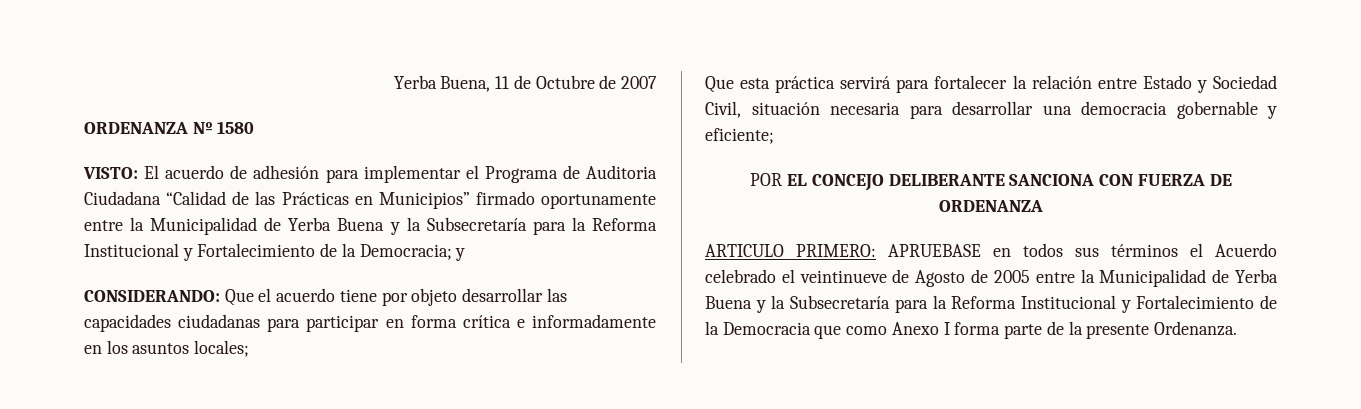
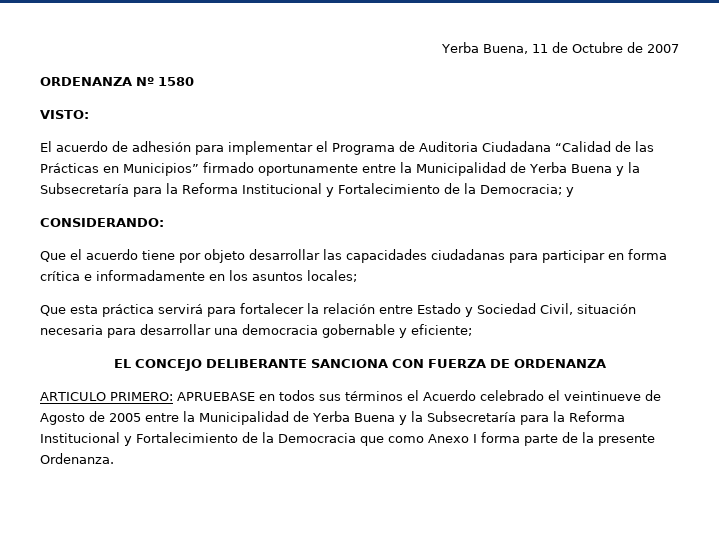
(138, 173) none -> (89, 114) //
(220, 296) none -> (164, 222) //
[750,173,783,186] POR -> (472, 330) none

